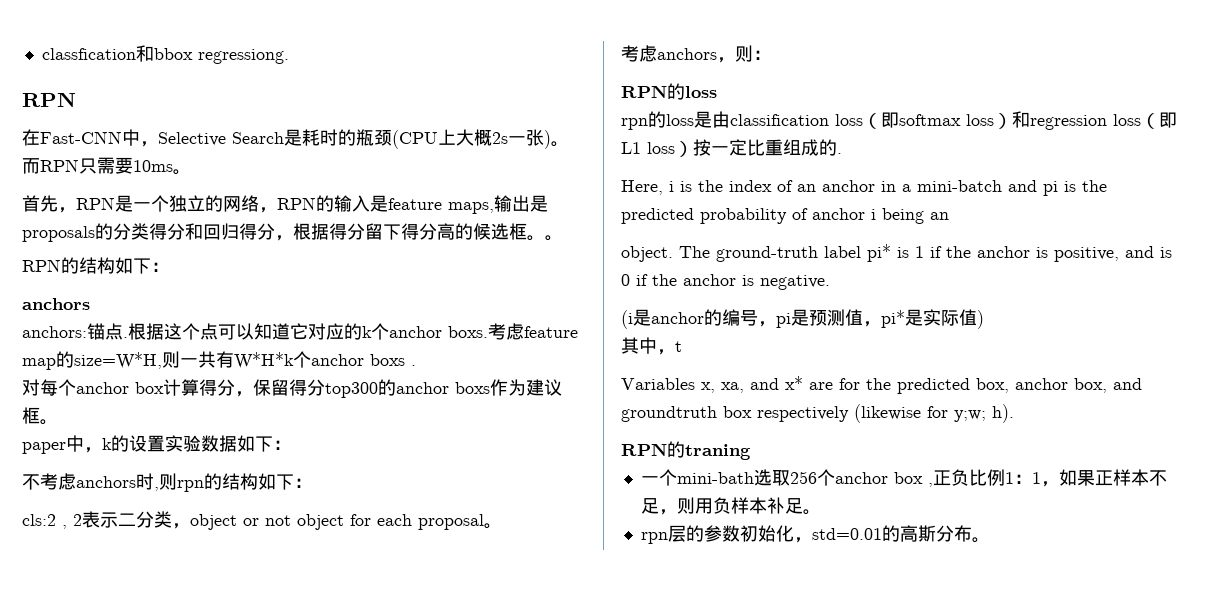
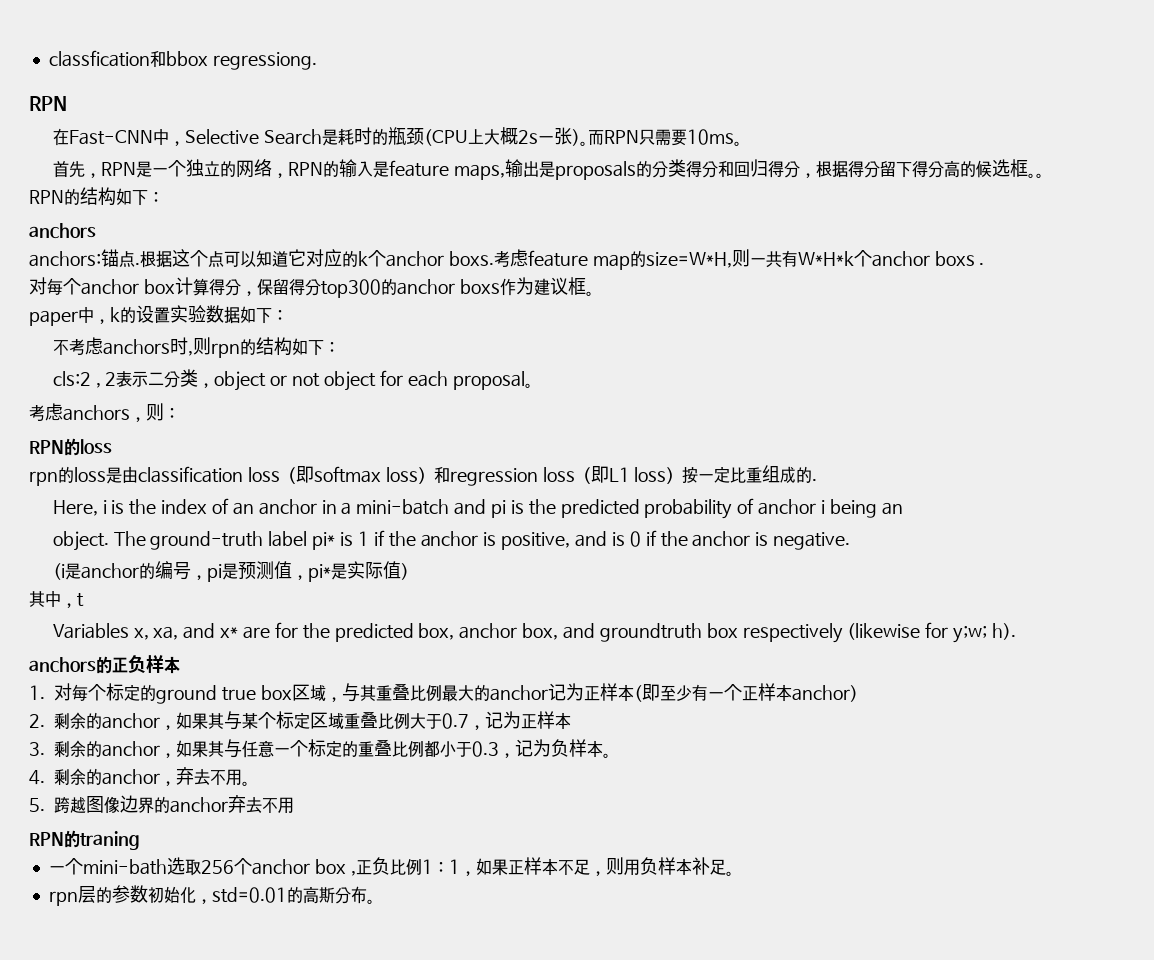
(1014, 413) none -> [29,655,180,674] [29,683,858,704] [29,711,571,730] [29,739,611,758] [29,767,250,786] [29,795,294,814] // anchors的正负样本 // 1.对每个标定的ground true box区域，与其重叠比例最大的anchor记为正样本(即至少有一个正样本anchor) // 2.剩余的anchor，如果其与某个标定区域重叠比例大于0.7，记为正样本 // 3.剩余的anchor，如果其与任意一个标定的重叠比例都小于0.3，记为负样本。 // 4.剩余的anchor，弃去不用。 // 5.跨越图像边界的anchor弃去不用

